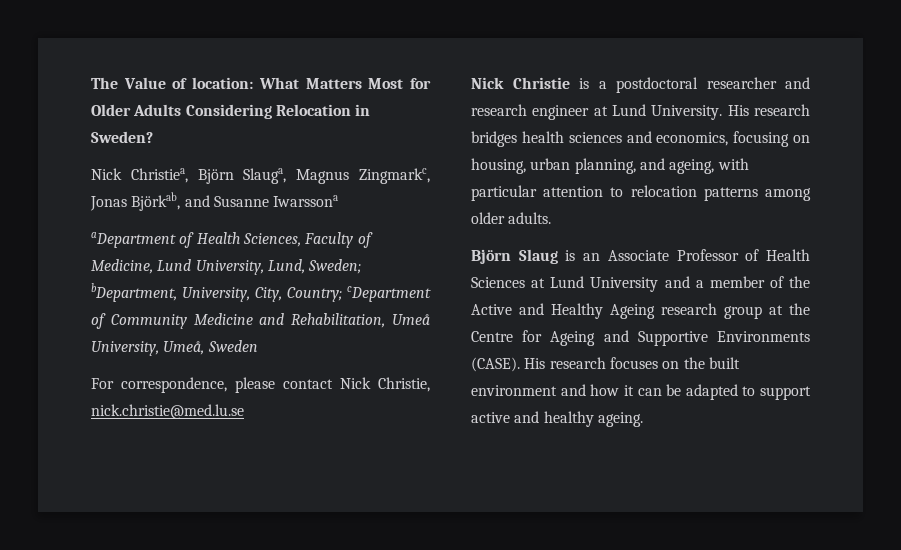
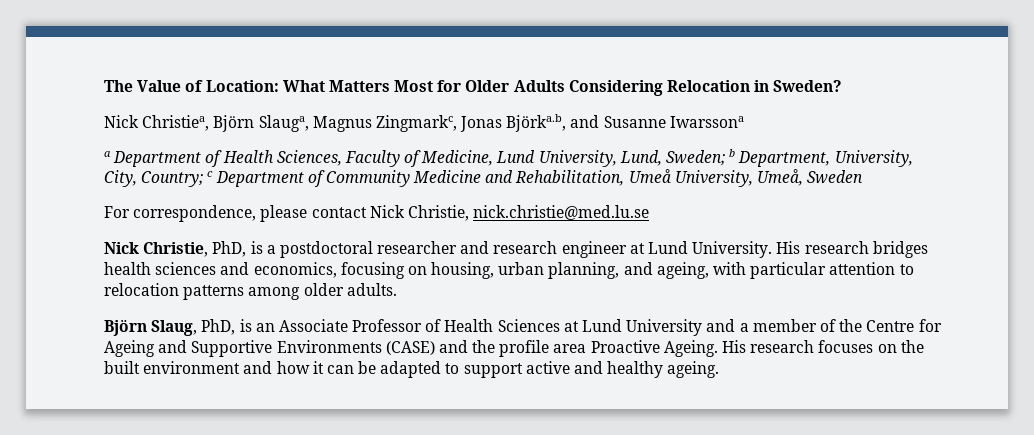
[192,77,254,89] location: -> [205,80,279,92] Location:
[131,192,181,211] Björkab, -> [506,114,567,132] Björka.b,
[91,232,176,248] aDepartment -> [104,151,202,167] a Department
[91,283,177,302] bDepartment, -> [729,149,831,167] b Department,
[347,286,431,302] cDepartment -> [207,171,304,187] c Department
[512,77,570,89] Christie -> [143,241,247,257] Christie, PhD,
[518,249,558,264] Slaug -> [151,319,236,336] Slaug, PhD,
[471,303,810,319] Active and Healthy Ageing research group at the -> (863, 325) none
[471,357,520,372] (CASE). -> [385,340,718,357] (CASE) and the profile area Proactive Ageing.

